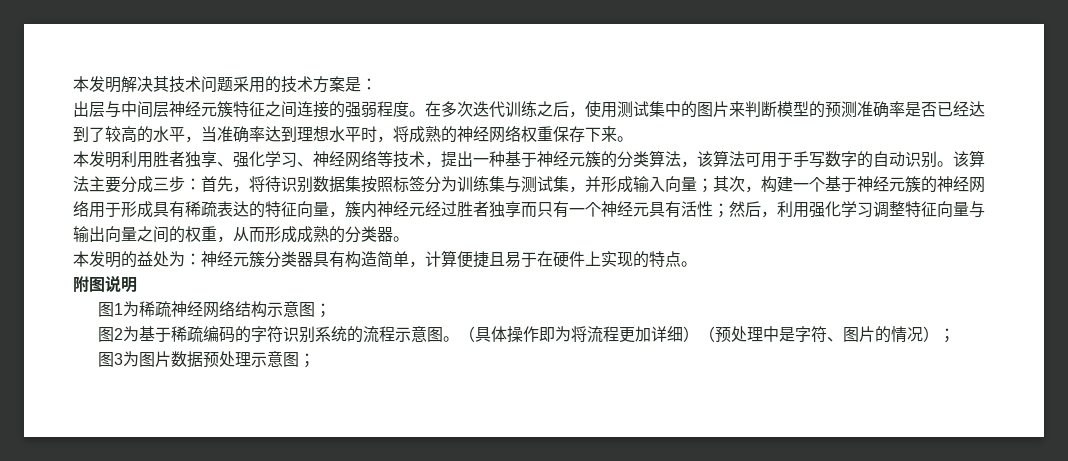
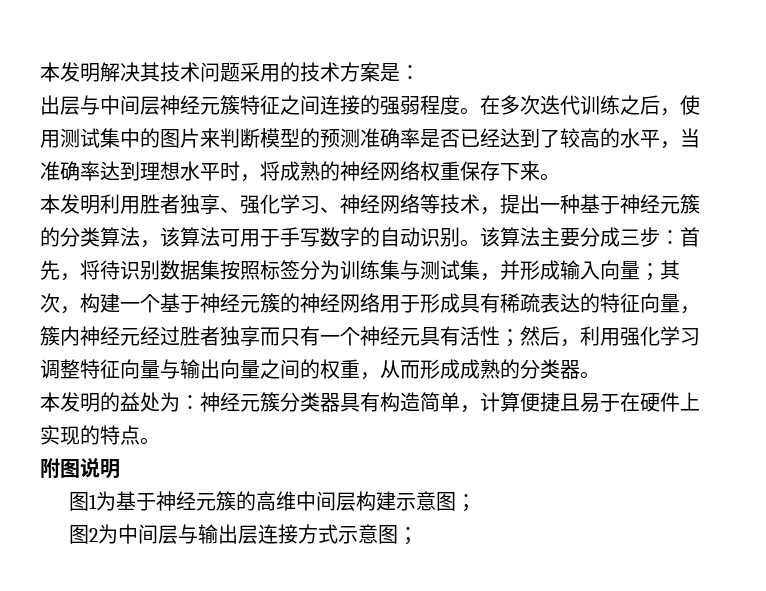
[138,300,331,318] [97,326,955,343] [97,351,251,368] 稀疏神经网络结构示意图； // 图2为基于稀疏编码的字符识别系统的流程示意图。（具体操作即为将流程更加详细）（预处理中是字符、图片的情况）； // 图3为图片数据预处理 -> [115,491,476,512] [68,524,338,544] 基于神经元簇的高维中间层构建示意图； // 图2为中间层与输出层连接方式

